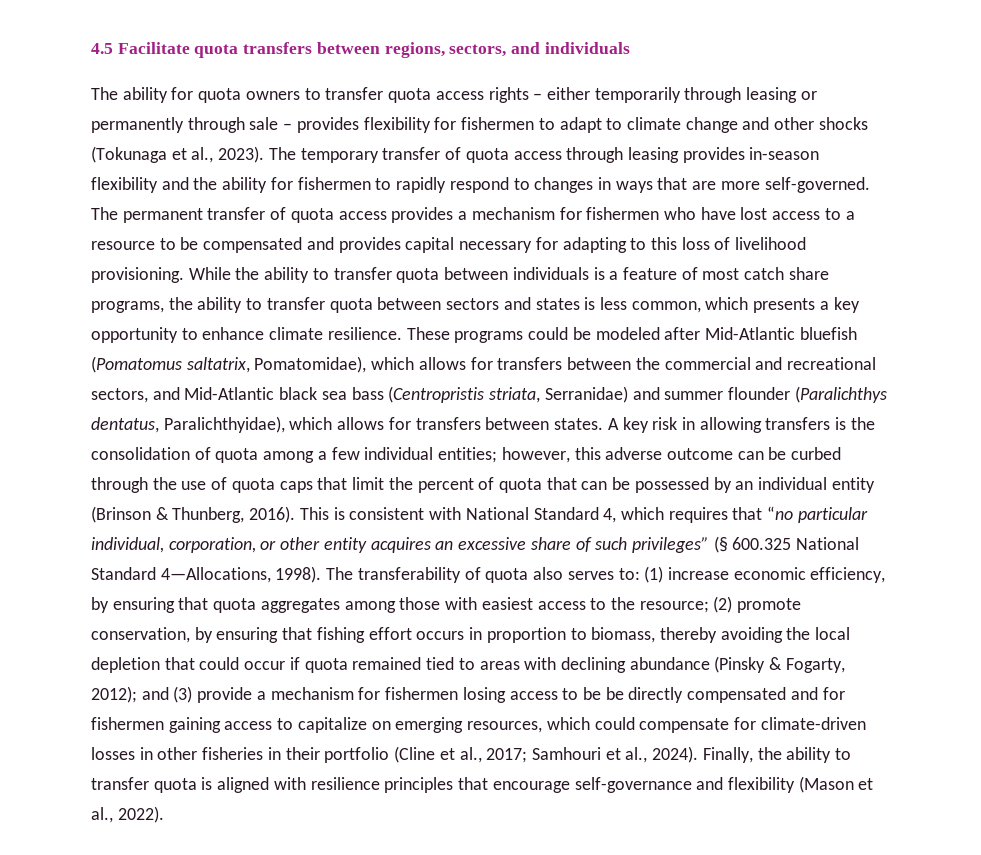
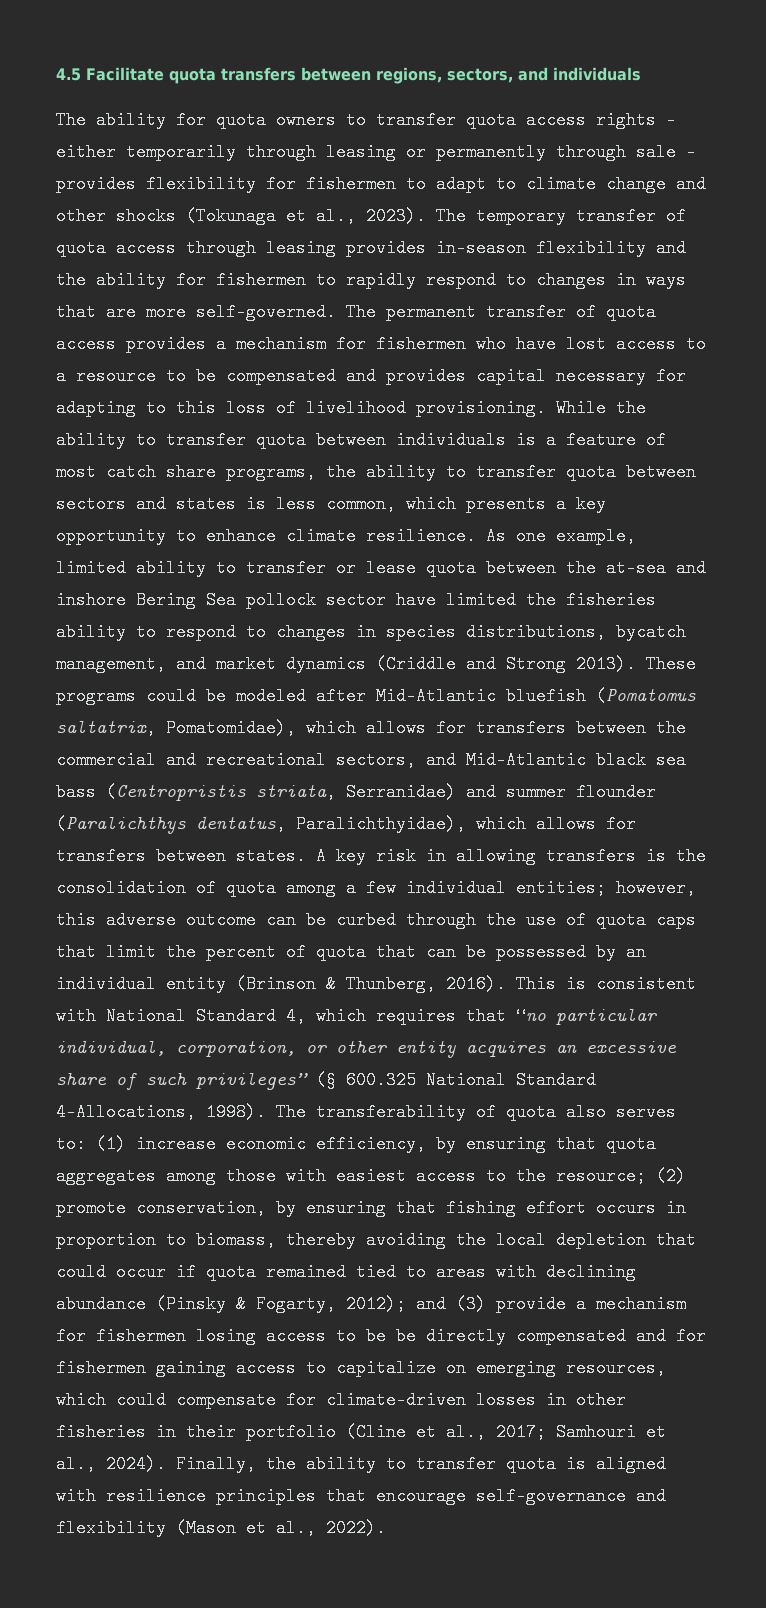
(402, 333) none -> [486,527,636,545] [56,559,706,577] [56,591,656,609] [56,623,686,641] [56,655,636,673] As one example, limited ability to transfer or lease quota between the at-sea and inshore Bering Sea pollock sector have limited the fisheries ability to respond to changes in species distributions, bycatch management, and market dynamics (Criddle and Strong 2013).

